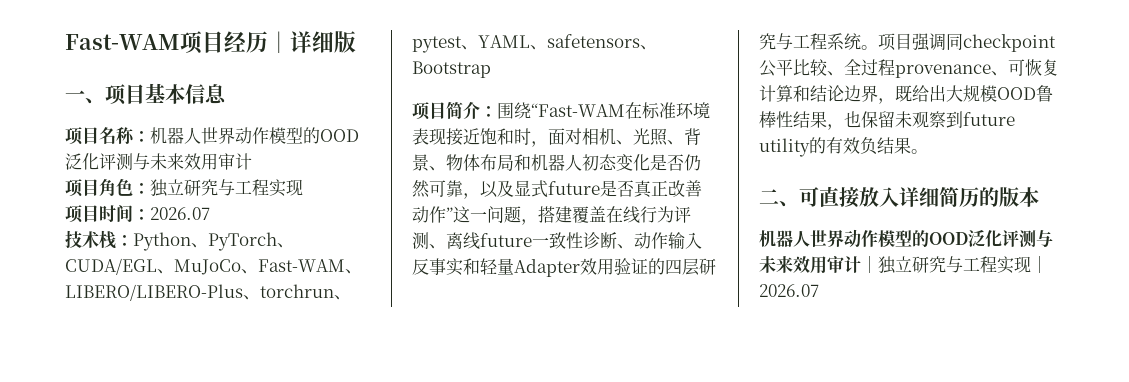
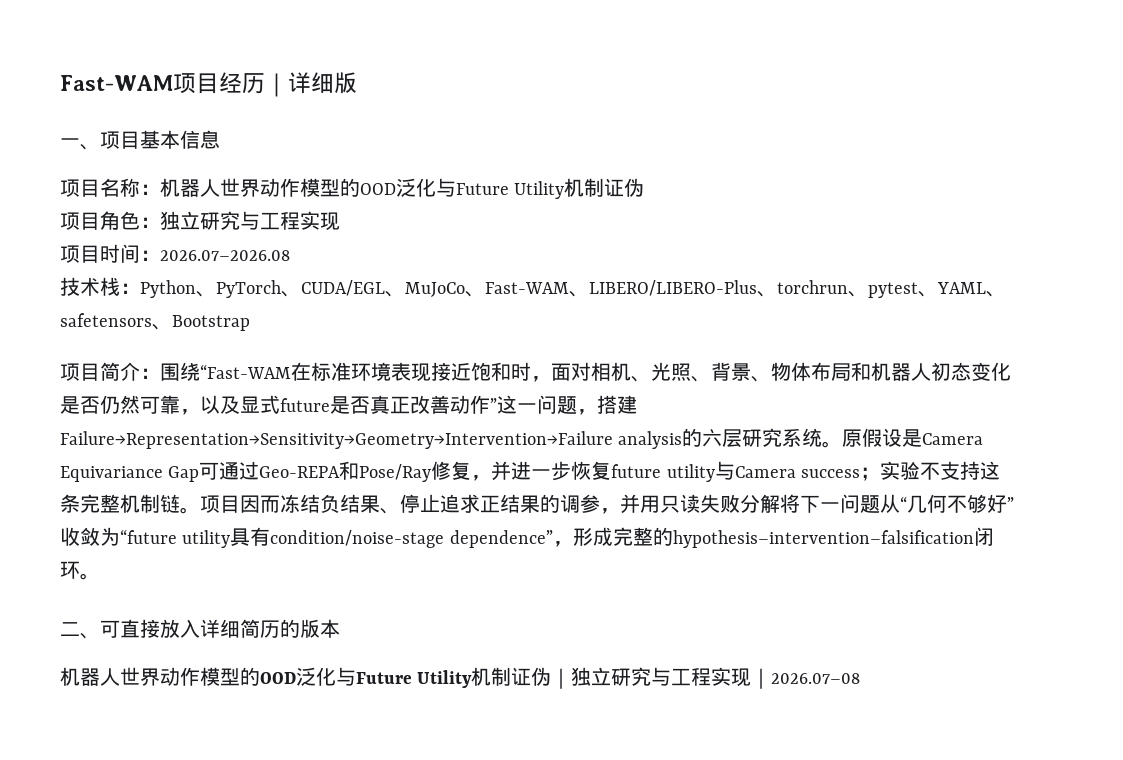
[99,153,252,170] 评测与未来效用审计 -> [436,178,645,199] 与Future Utility机制证伪
[150,207,210,220] 2026.07 -> [160,250,290,261] 2026.07–2026.08
[572,206,691,224] [412,232,702,250] [412,258,716,277] [759,33,1056,52] [759,59,1059,78] [759,85,1053,104] [759,111,1015,130] [759,137,911,157] 覆盖在线行为评测、离线future一致性诊断、动作输入反事实和轻量Adapter效用验证的四层研究与工程系统。项目强调同checkpoint公平比较、全过程provenance、可恢复计算和结论边界，既给出大规模OOD鲁棒性结果，也保留未观察到future utility的有效负结果 -> [60,428,984,449] [60,461,1000,482] [60,494,1014,514] [60,527,994,548] [60,561,80,579] Failure→Representation→Sensitivity→Geometry→Intervention→Failure analysis的六层研究系统。原假设是Camera Equivariance Gap可通过Geo-REPA和Pose/Ray修复，并进一步恢复future utility与Camera success；实验不支持这条完整机制链。项目因而冻结负结果、停止追求正结果的调参，并用只读失败分解将下一问题从“几何不够好”收敛为“future utility具有condition/noise-stage dependence”，形成完整的hypothesis–intervention–falsification闭环
[1002,230,1053,247] [759,256,861,274] 评测与未来效用审计 -> [336,667,552,688] 与Future Utility机制证伪
[759,284,819,297] 2026.07 -> [771,673,861,684] 2026.07–08

